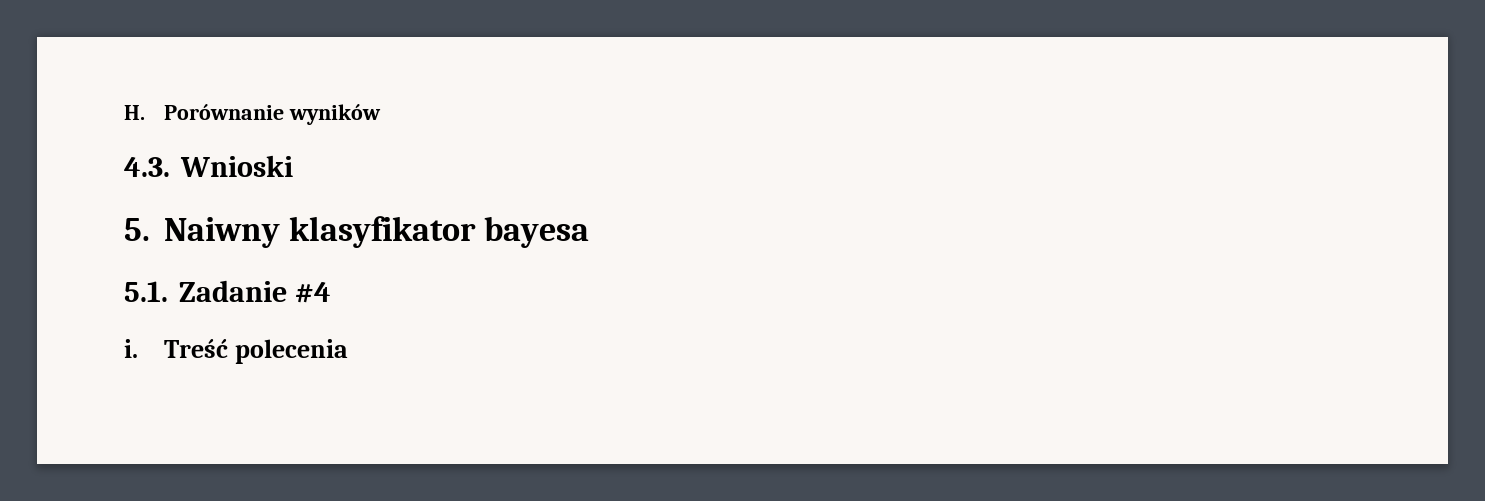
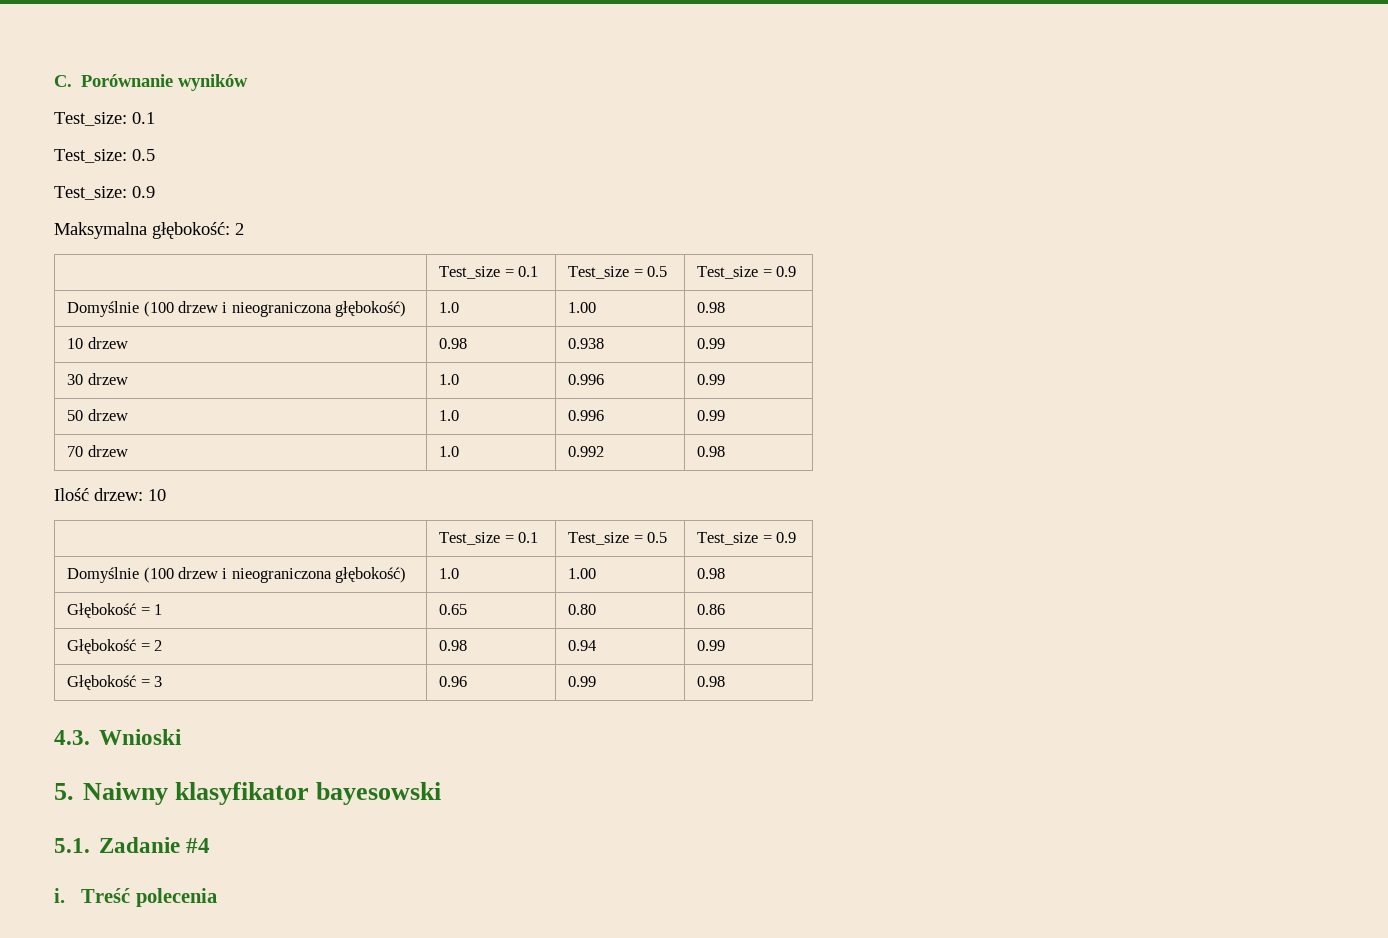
[124,105,145,120] H. -> [54,75,72,87] C.
(381, 114) none -> [54,112,155,126] [54,149,155,163] [54,186,155,200] [54,222,244,239] [439,266,538,279] [568,266,667,279] [697,266,796,279] [67,301,407,317] [439,302,460,313] [568,302,597,313] [697,302,726,313] [67,337,128,349] [439,338,468,349] [568,338,605,349] [697,338,726,349] [67,373,128,385] [439,374,460,385] [568,374,605,385] [697,374,726,385] [67,409,128,421] [439,410,460,421] [568,410,605,421] [697,410,726,421] [67,445,128,457] [439,446,460,457] [568,446,605,457] [697,446,726,457] [54,488,166,501] [439,532,538,545] [568,532,667,545] [697,532,796,545] [67,567,407,583] [439,568,460,579] [568,568,597,579] [697,568,726,579] [67,603,162,618] [439,604,468,615] [568,604,597,615] [697,604,726,615] [67,639,162,654] [439,640,468,651] [568,640,597,651] [697,640,726,651] [67,675,162,690] [439,676,468,687] [568,676,597,687] [697,676,726,687] // Test_size: 0.1 // Test_size: 0.5 // Test_size: 0.9 // Maksymalna głębokość: 2 // | Test_size = 0.1 | Test_size = 0.5 | Test_size = 0.9 // Domyślnie (100 drzew i nieograniczona głębokość) | 1.0 | 1.00 | 0.98 // 10 drzew | 0.98 | 0.938 | 0.99 // 30 drzew | 1.0 | 0.996 | 0.99 // 50 drzew | 1.0 | 0.996 | 0.99 // 70 drzew | 1.0 | 0.992 | 0.98 // Ilość drzew: 10 // | Test_size = 0.1 | Test_size = 0.5 | Test_size = 0.9 // Domyślnie (100 drzew i nieograniczona głębokość) | 1.0 | 1.00 | 0.98 // Głębokość = 1 | 0.65 | 0.80 | 0.86 // Głębokość = 2 | 0.98 | 0.94 | 0.99 // Głębokość = 3 | 0.96 | 0.99 | 0.98
[483,216,589,248] bayesa -> [316,782,442,805] bayesowski

